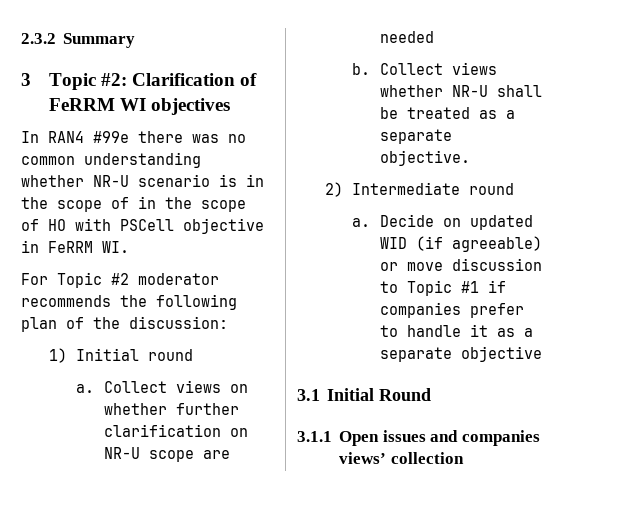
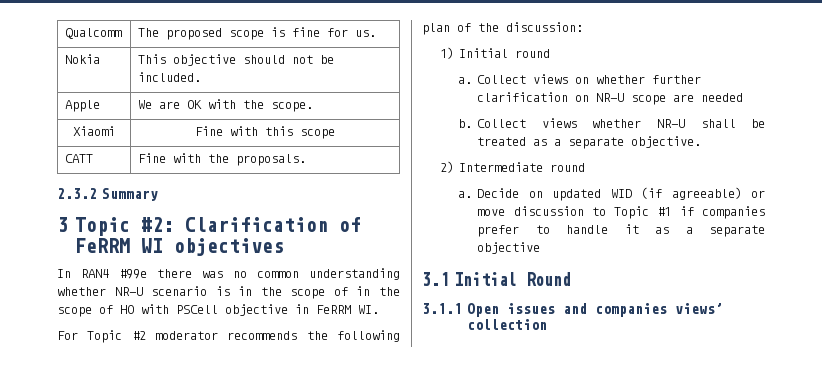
(21, 38) none -> [64,28,122,39] [137,27,376,40] [64,54,100,64] [137,54,334,66] [137,72,201,82] [64,100,100,112] [137,99,313,112] [73,126,115,136] [195,126,335,139] [64,154,93,163] [137,153,306,166] Qualcomm | The proposed scope is fine for us. // Nokia | This objective should not be included. // Apple | We are OK with the scope. // Xiaomi | Fine with this scope // CATT | Fine with the proposals. //

